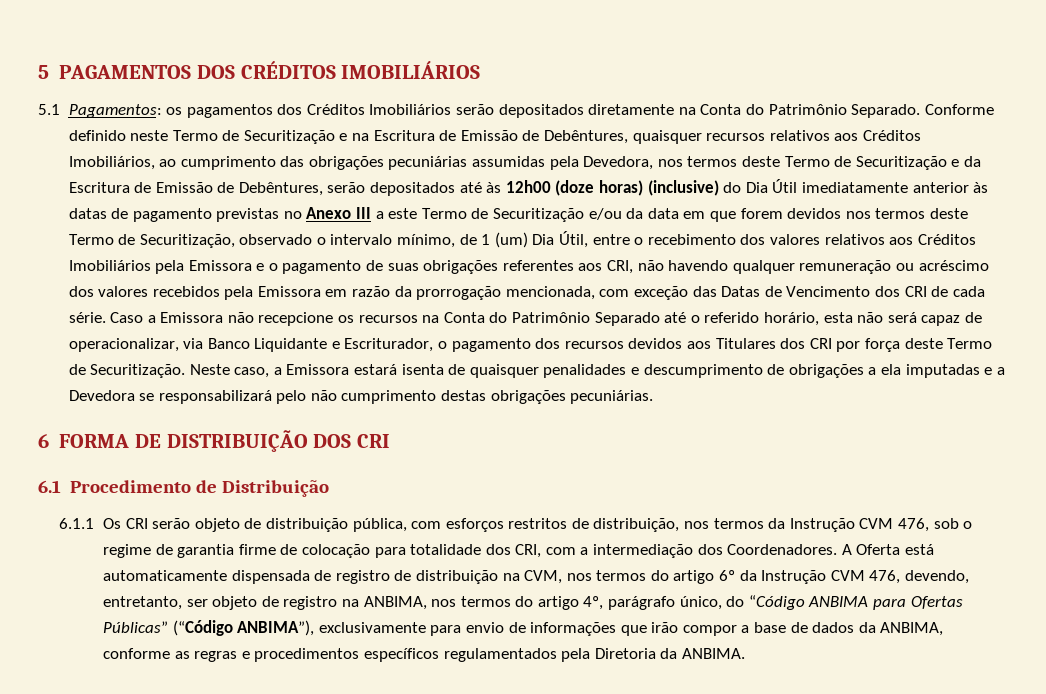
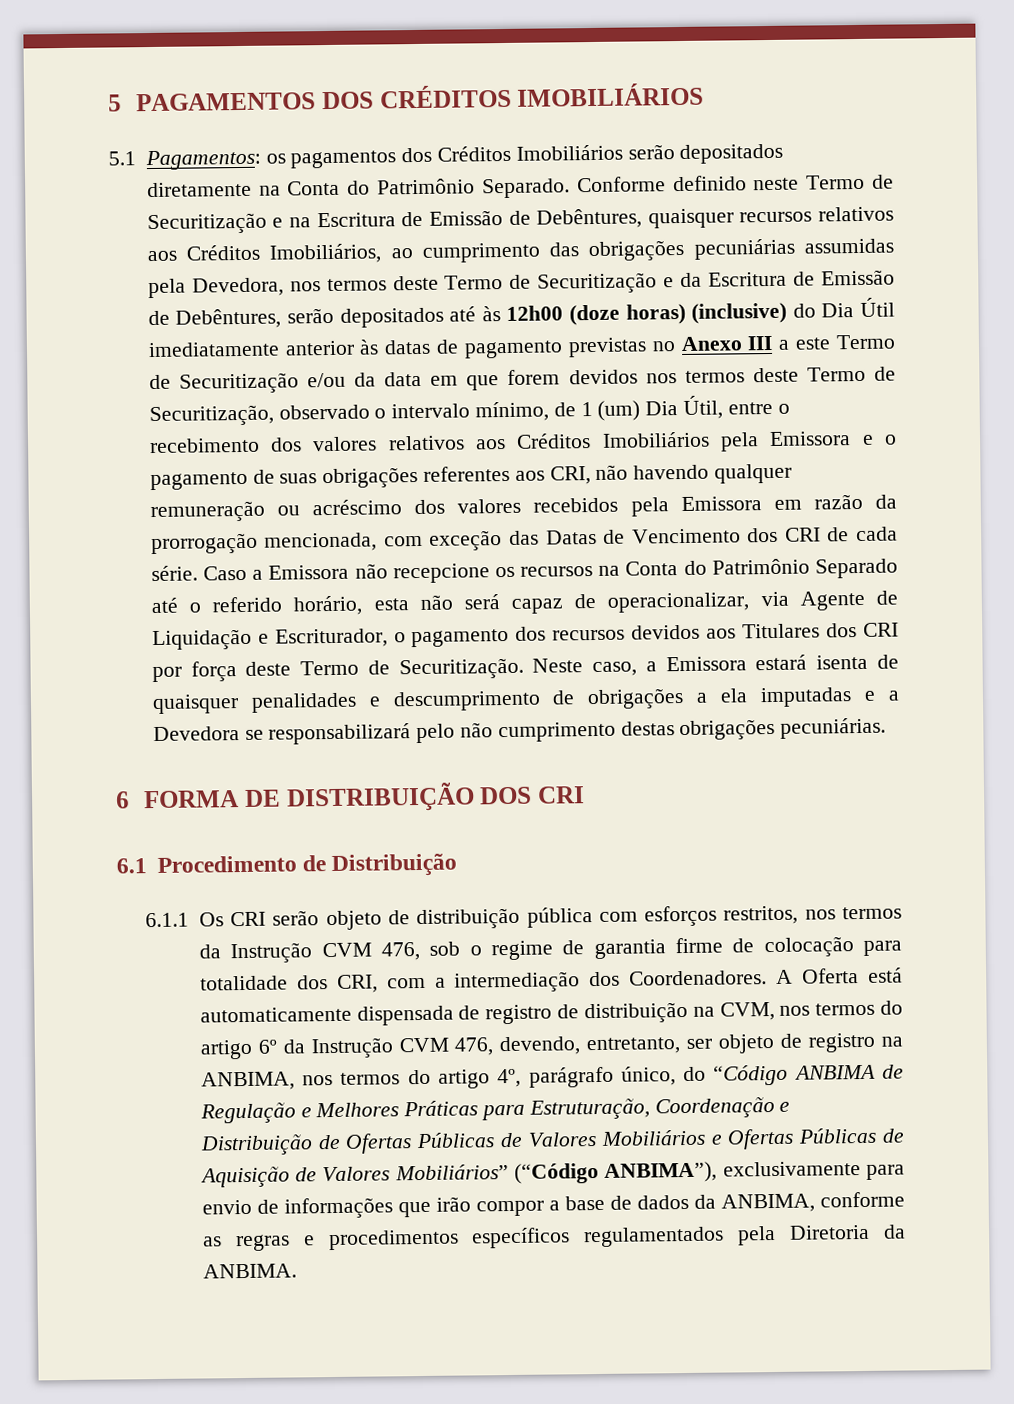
[207,338,328,352] Banco Liquidante -> [799,590,898,611] [151,628,252,651] Agente de Liquidação
[352,518,407,532] pública, -> [526,907,593,928] pública
[508,518,680,532] restritos de distribuição, -> [723,905,799,925] restritos,
[873,596,963,610] [102,621,168,633] para Ofertas Públicas” -> [882,1064,904,1079] [199,1096,791,1124] [199,1127,905,1156] [199,1164,509,1188] de Regulação e Melhores Práticas para Estruturação, Coordenação e Distribuição de Ofertas Públicas de Valores Mobiliários e Ofertas Públicas de Aquisição de Valores Mobiliários”

